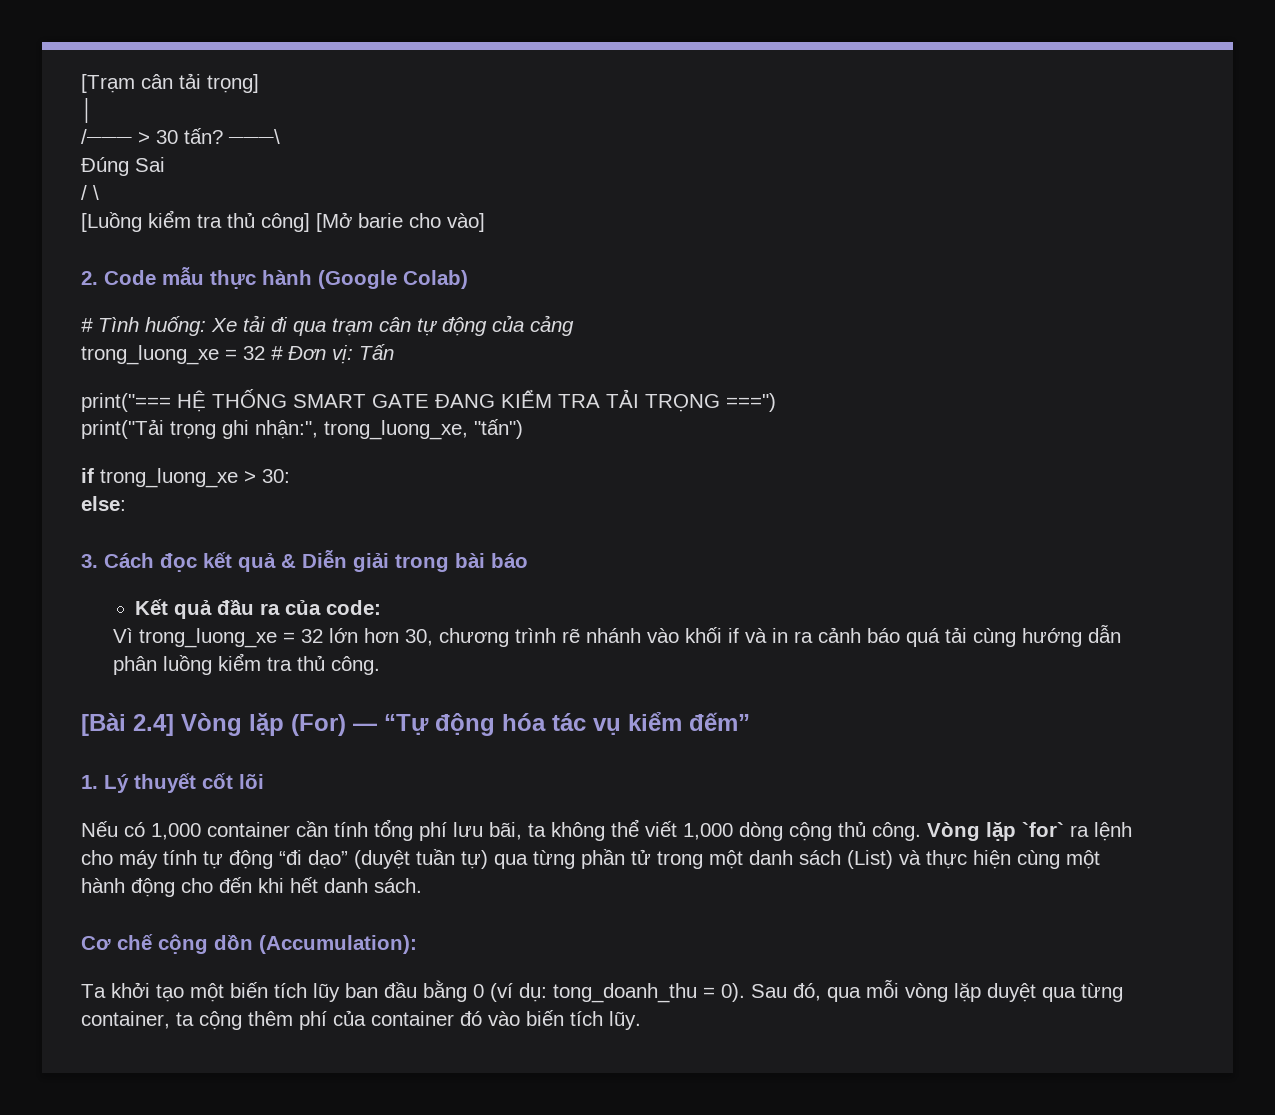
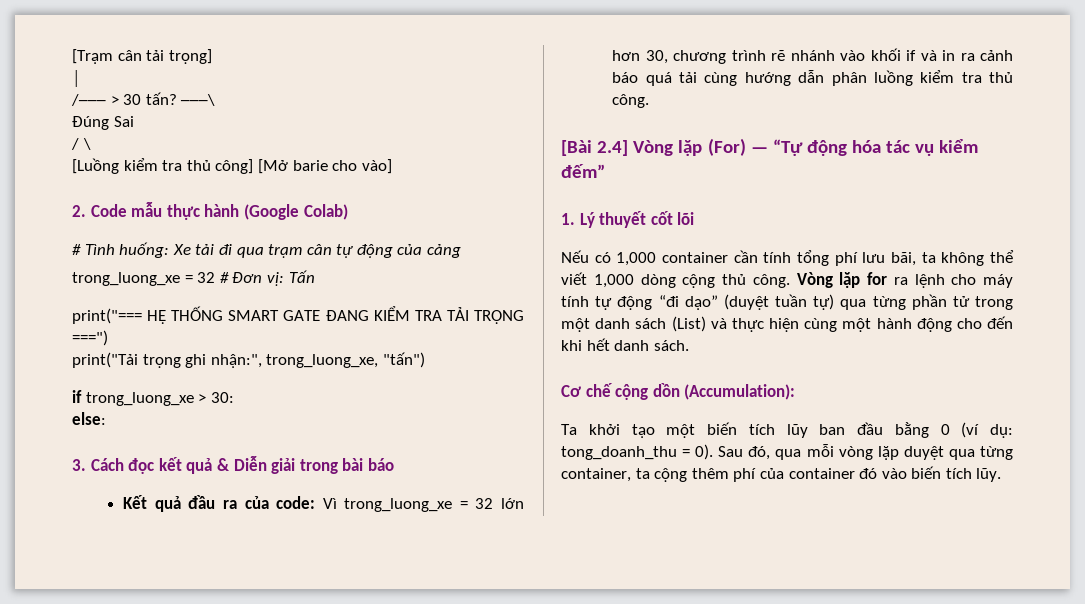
(382, 607) // -> (316, 502) none
[1022,822,1064,837] `for` -> [867,272,887,285] for

